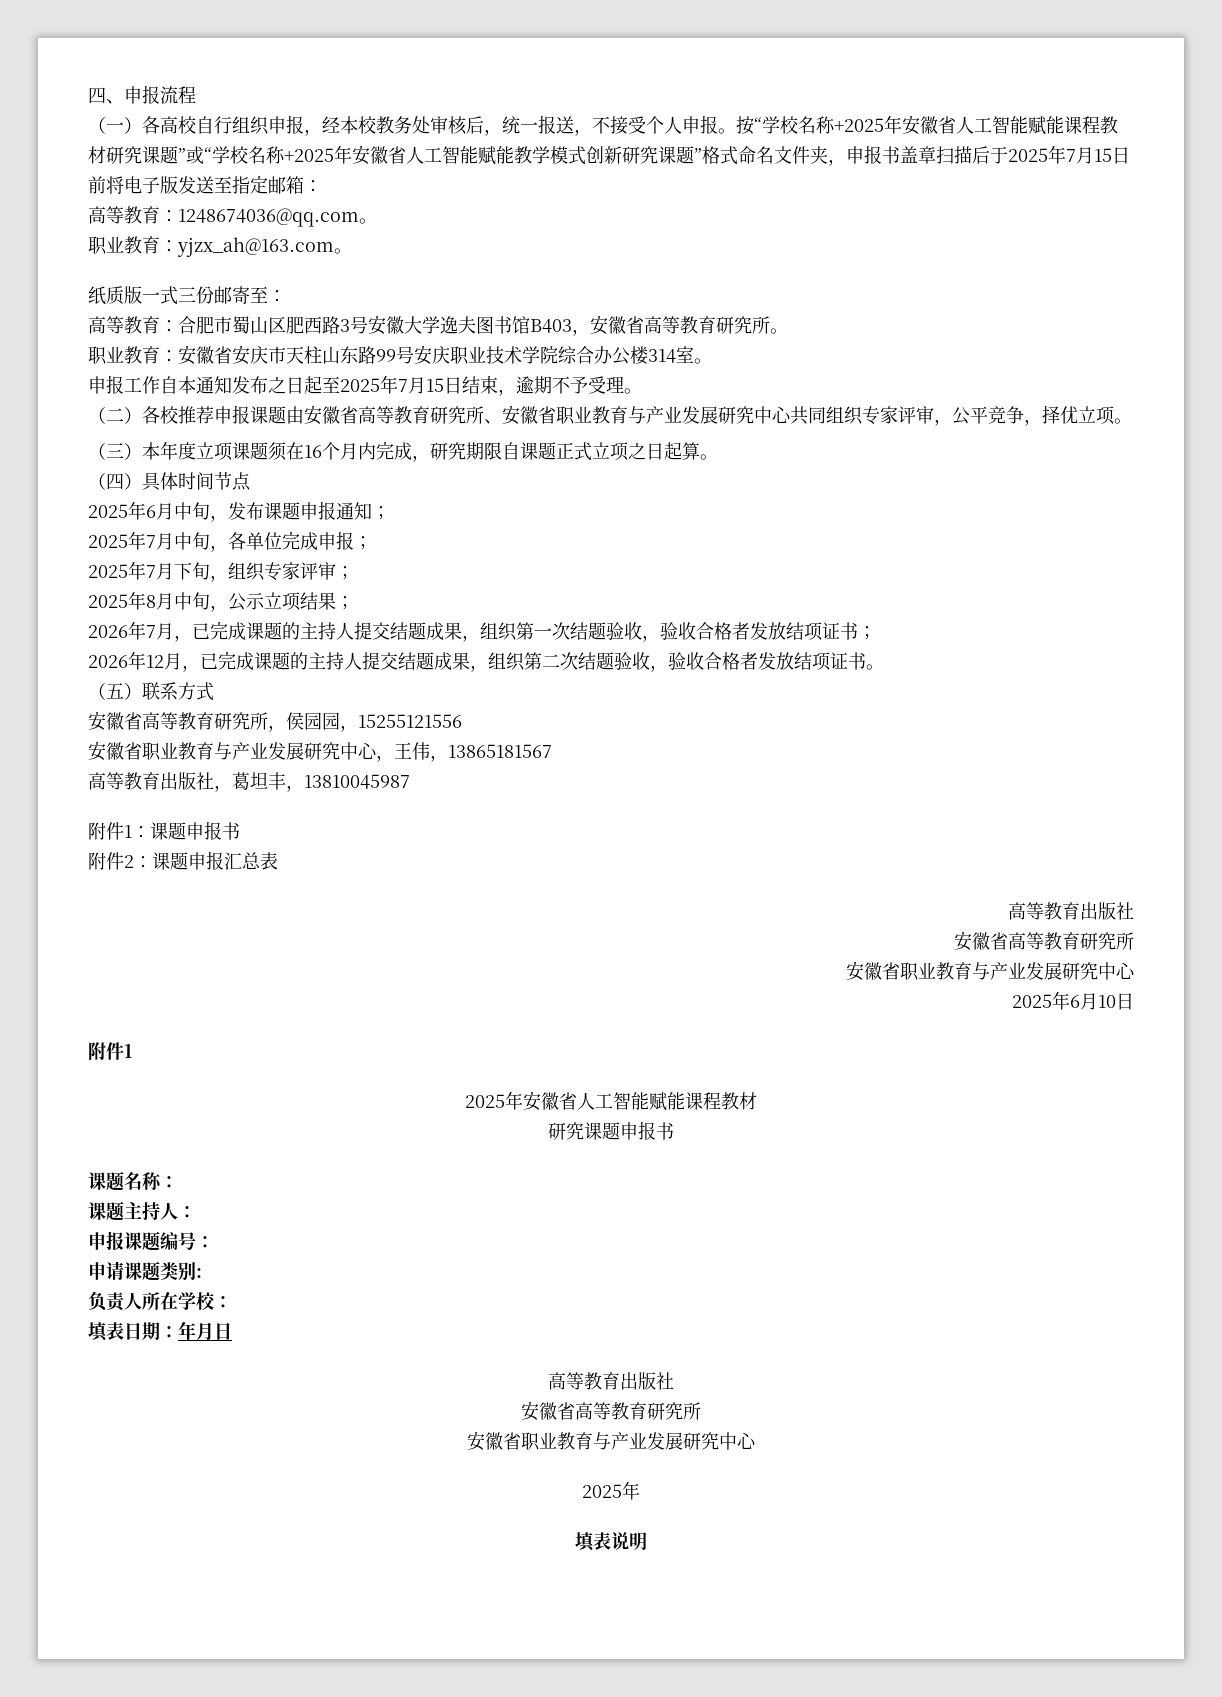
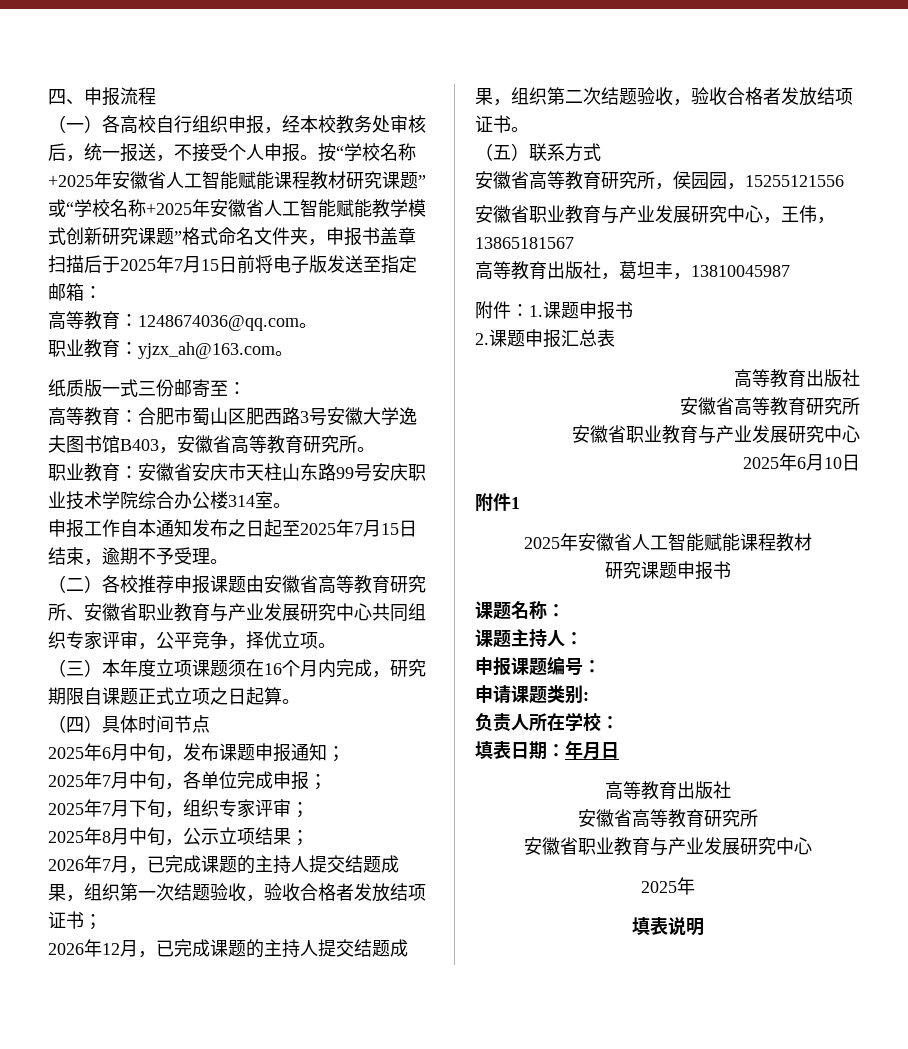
[124,821,240,840] [88,852,152,870] 1：课题申报书 // 附件2： -> [511,301,633,320] [475,333,489,345] ：1.课题申报书 // 2.

